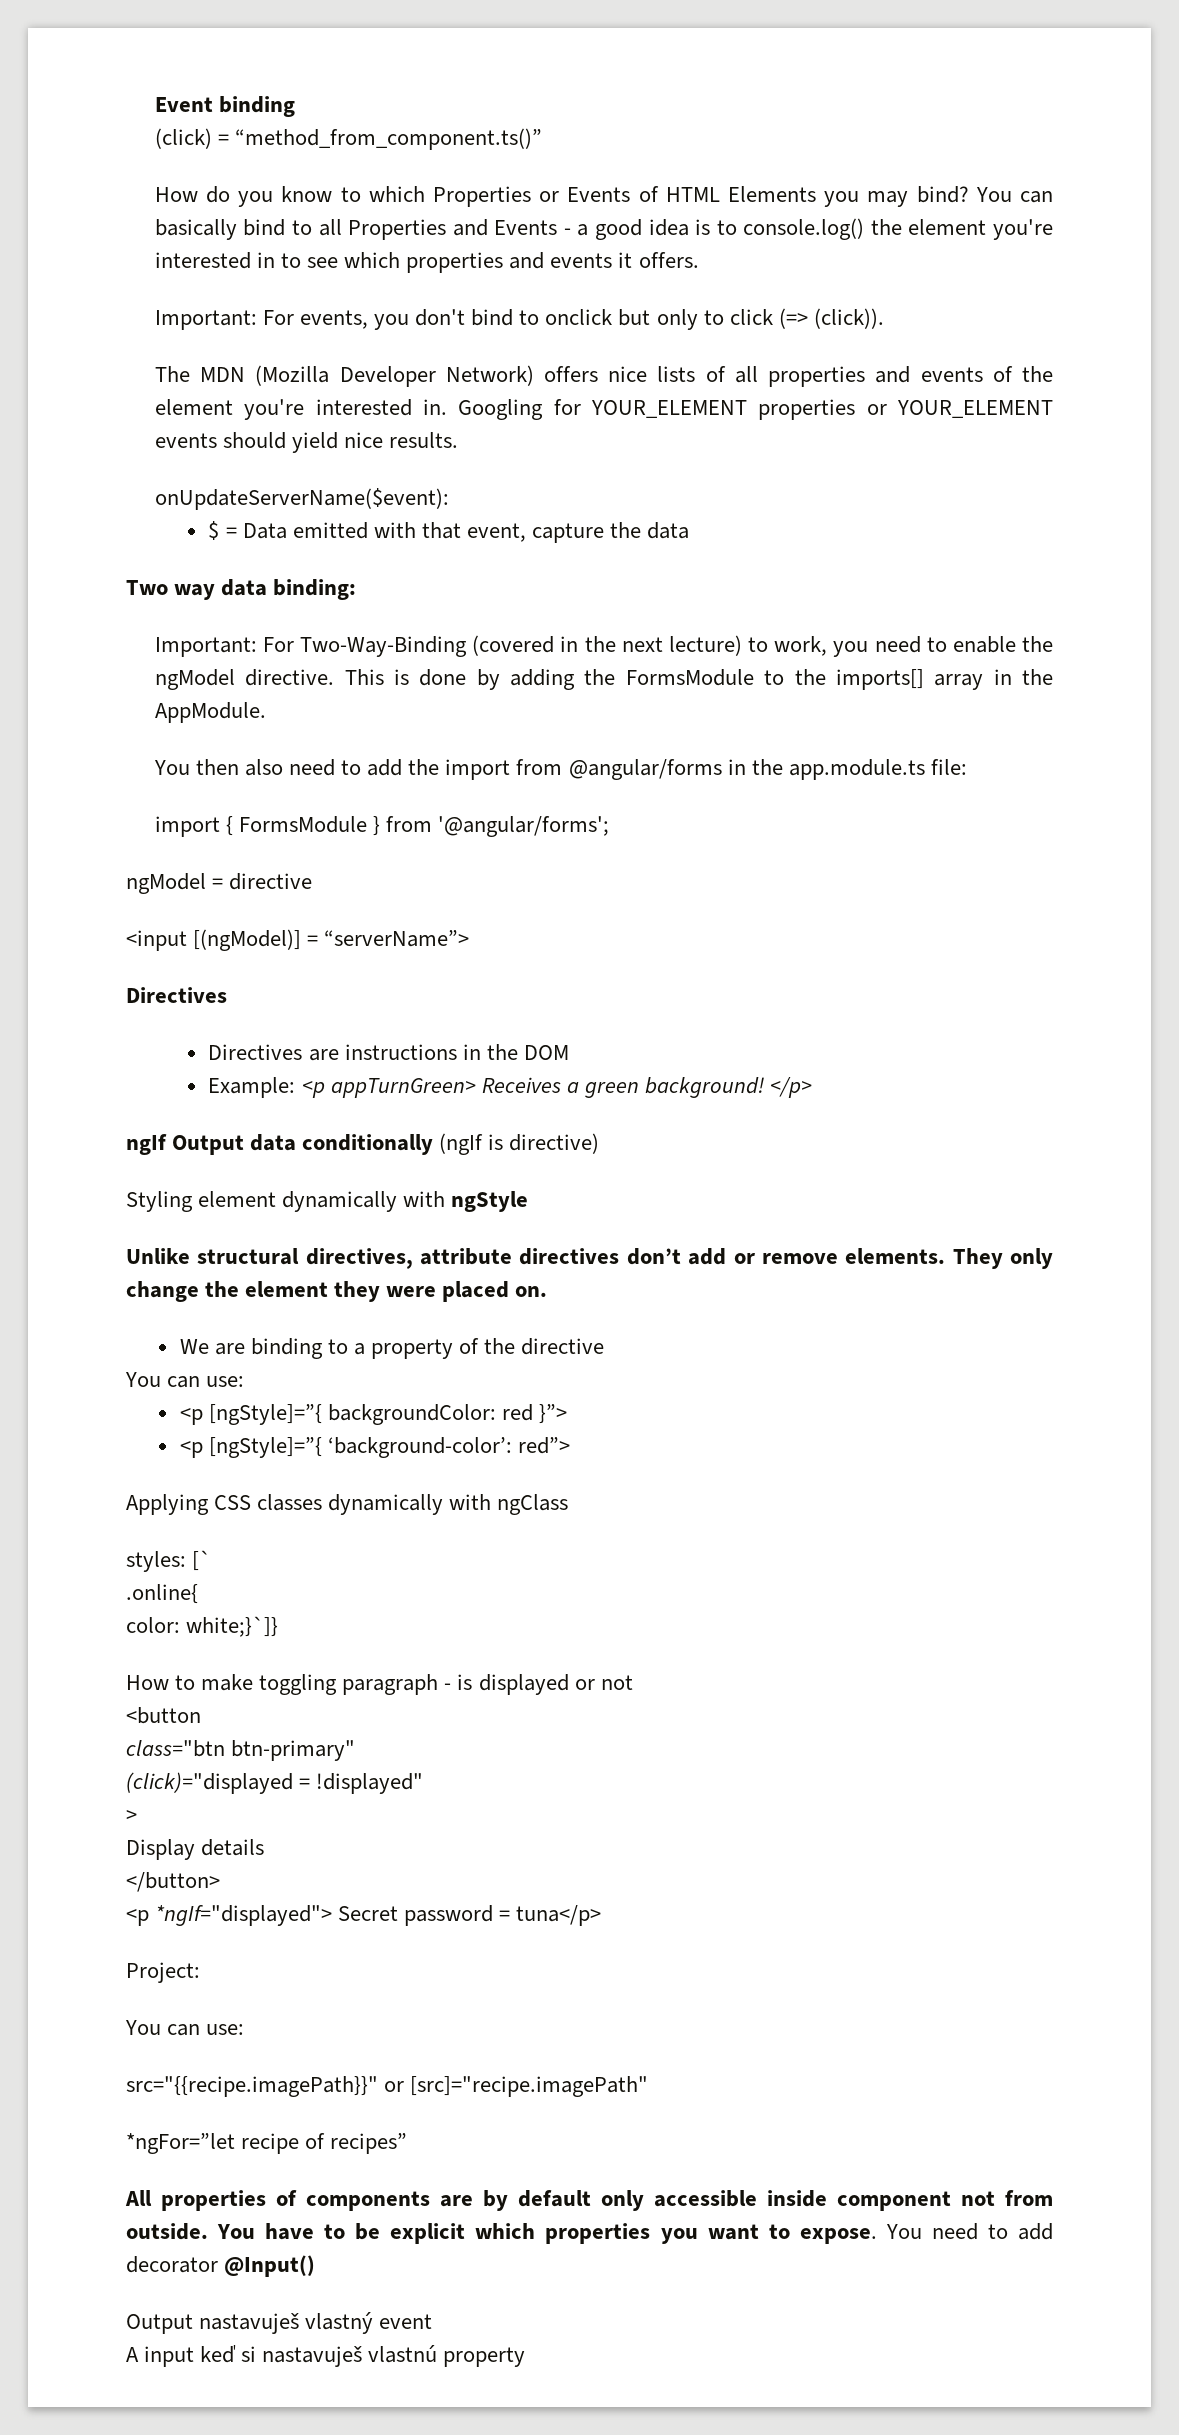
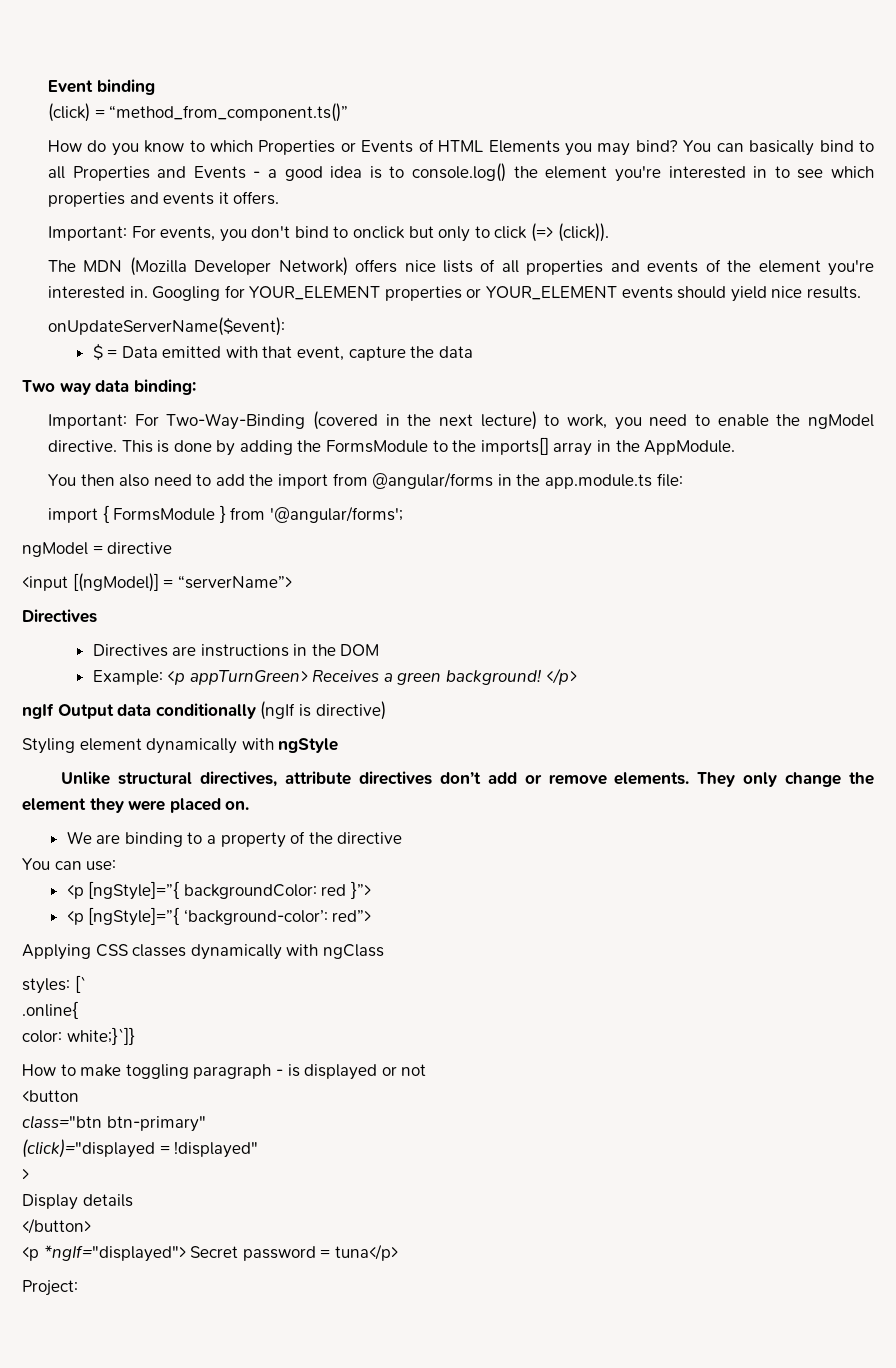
[125,2020,245,2036] [126,2076,649,2097] [126,2133,408,2154] [125,2190,1053,2211] [126,2223,1054,2244] [126,2255,316,2277] [126,2312,433,2334] [126,2345,526,2367] // You can use: // src="{{recipe.imagePath}}" or [src]="recipe.imagePath" // *ngFor=”let recipe of recipes” // All properties of components are by default only accessible inside component not from outside. You have to be explicit which properties you want to expose. You need to add decorator @Input() // Output nastavuješ vlastný event // A input keď si nastavuješ vlastnú property -> (78, 1288) none

